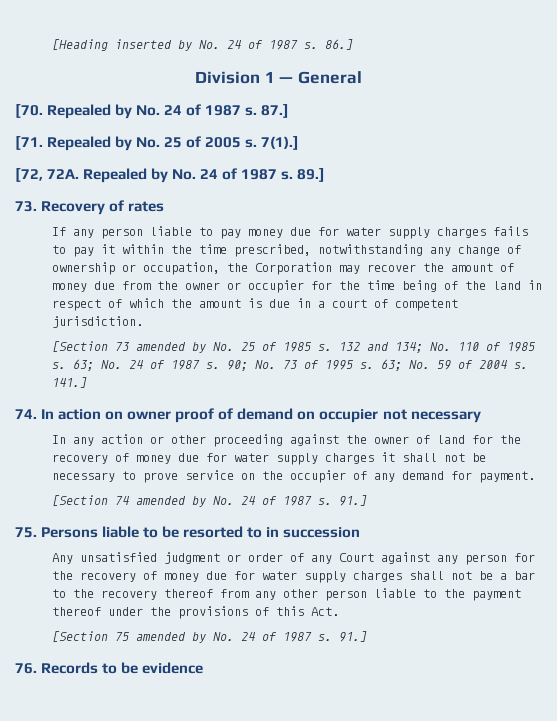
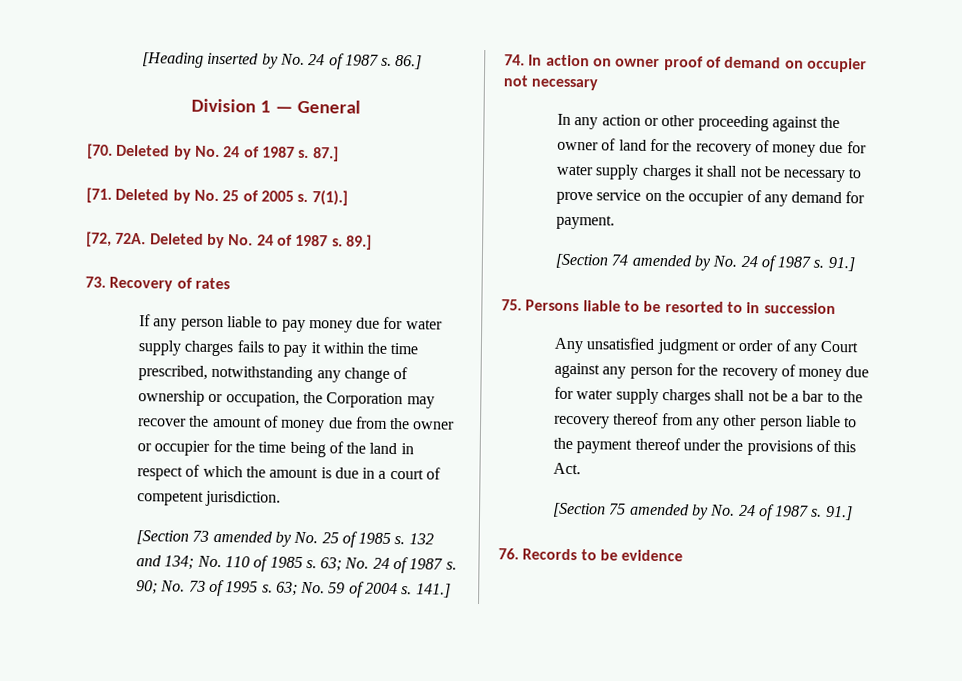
[47,104,112,119] Repealed -> [116,144,171,157] Deleted
[47,136,112,151] Repealed -> [115,188,170,201] Deleted
[83,168,148,183] Repealed -> [149,233,204,245] Deleted

